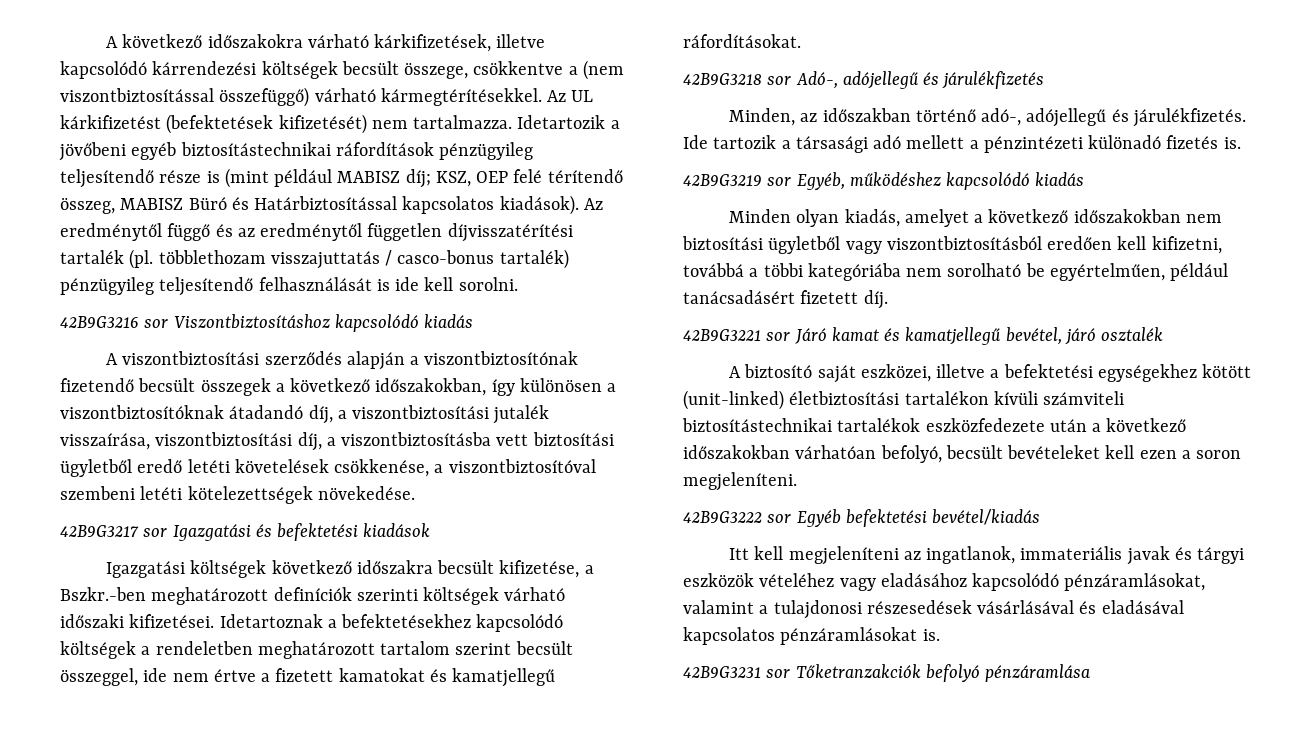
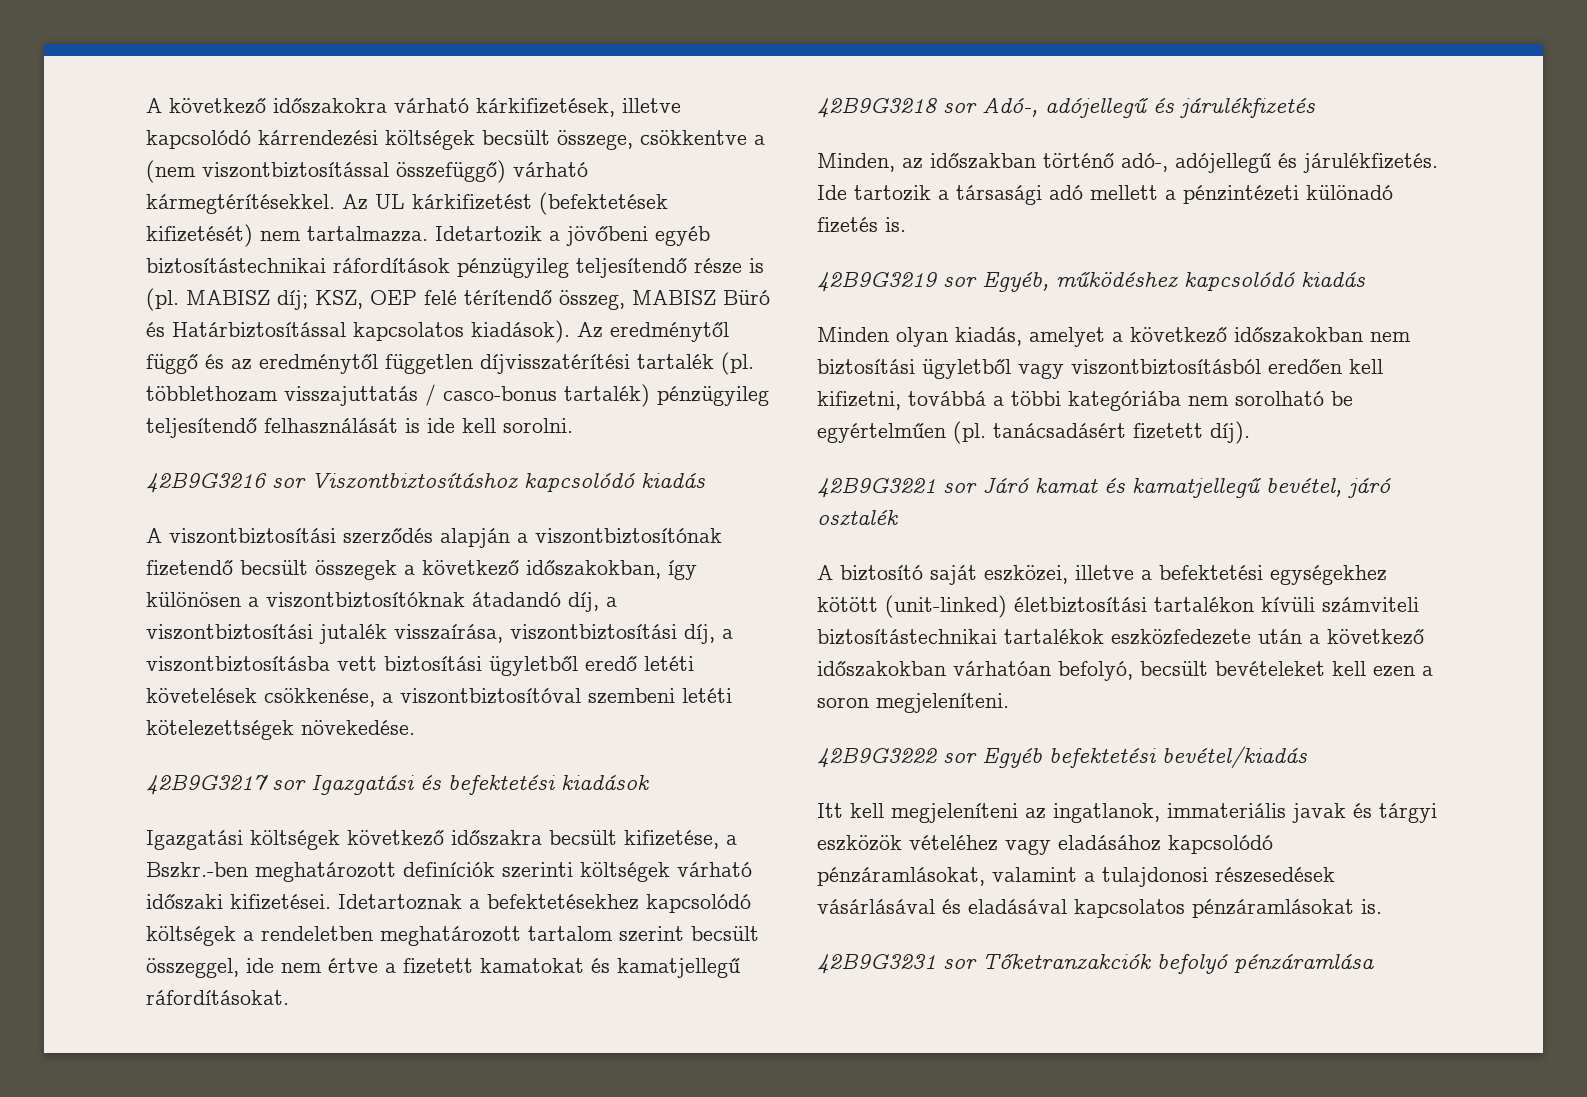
[224,168,333,188] (mint például -> [146,288,179,311] (pl.
[1049,263,1229,281] egyértelműen, például -> [817,421,986,444] egyértelműen (pl.
[863,290,888,309] díj. -> [1210,421,1250,444] díj).

